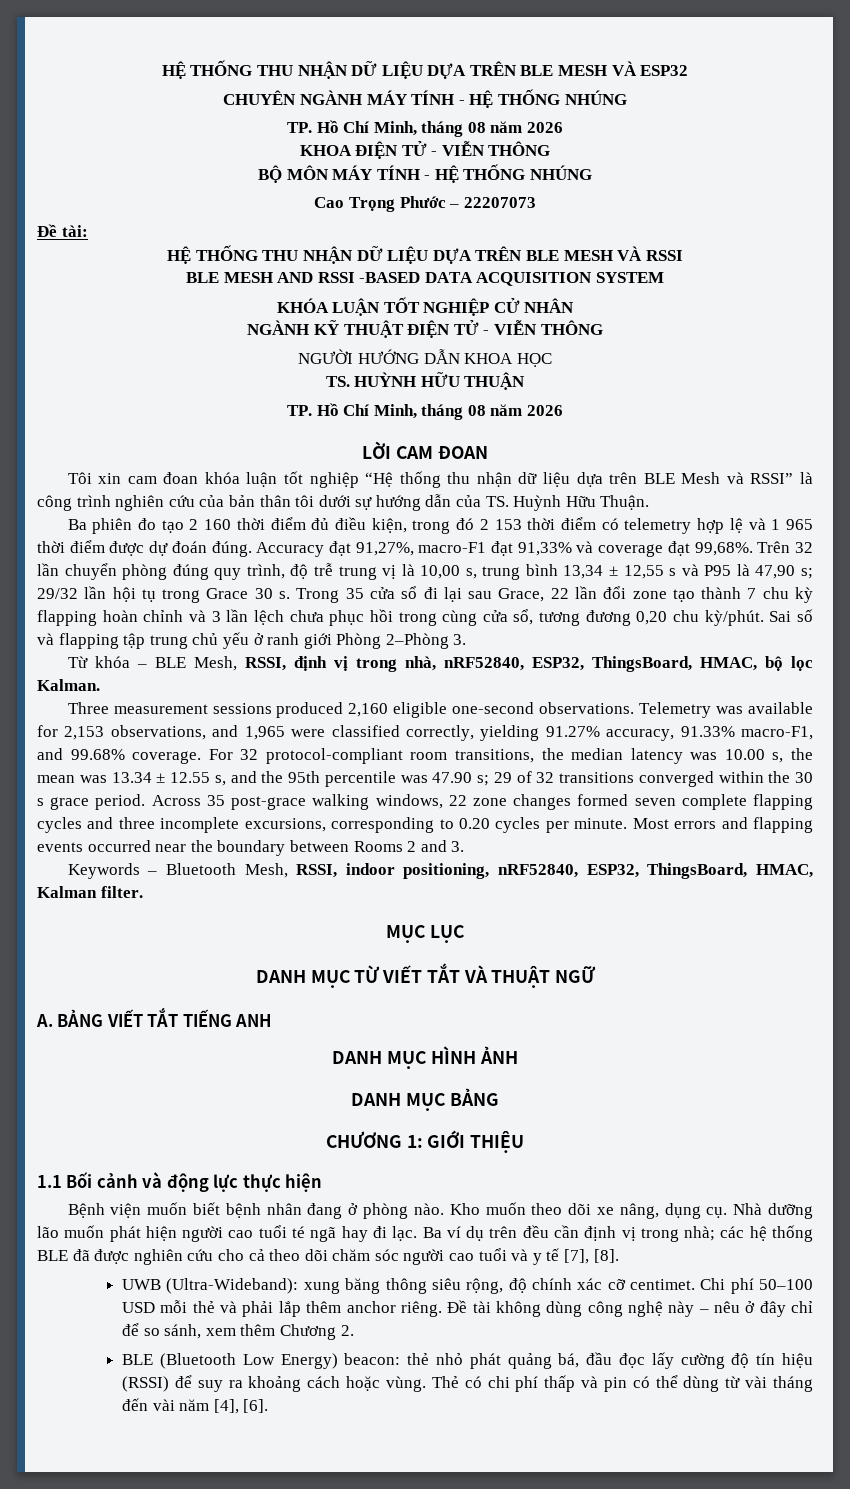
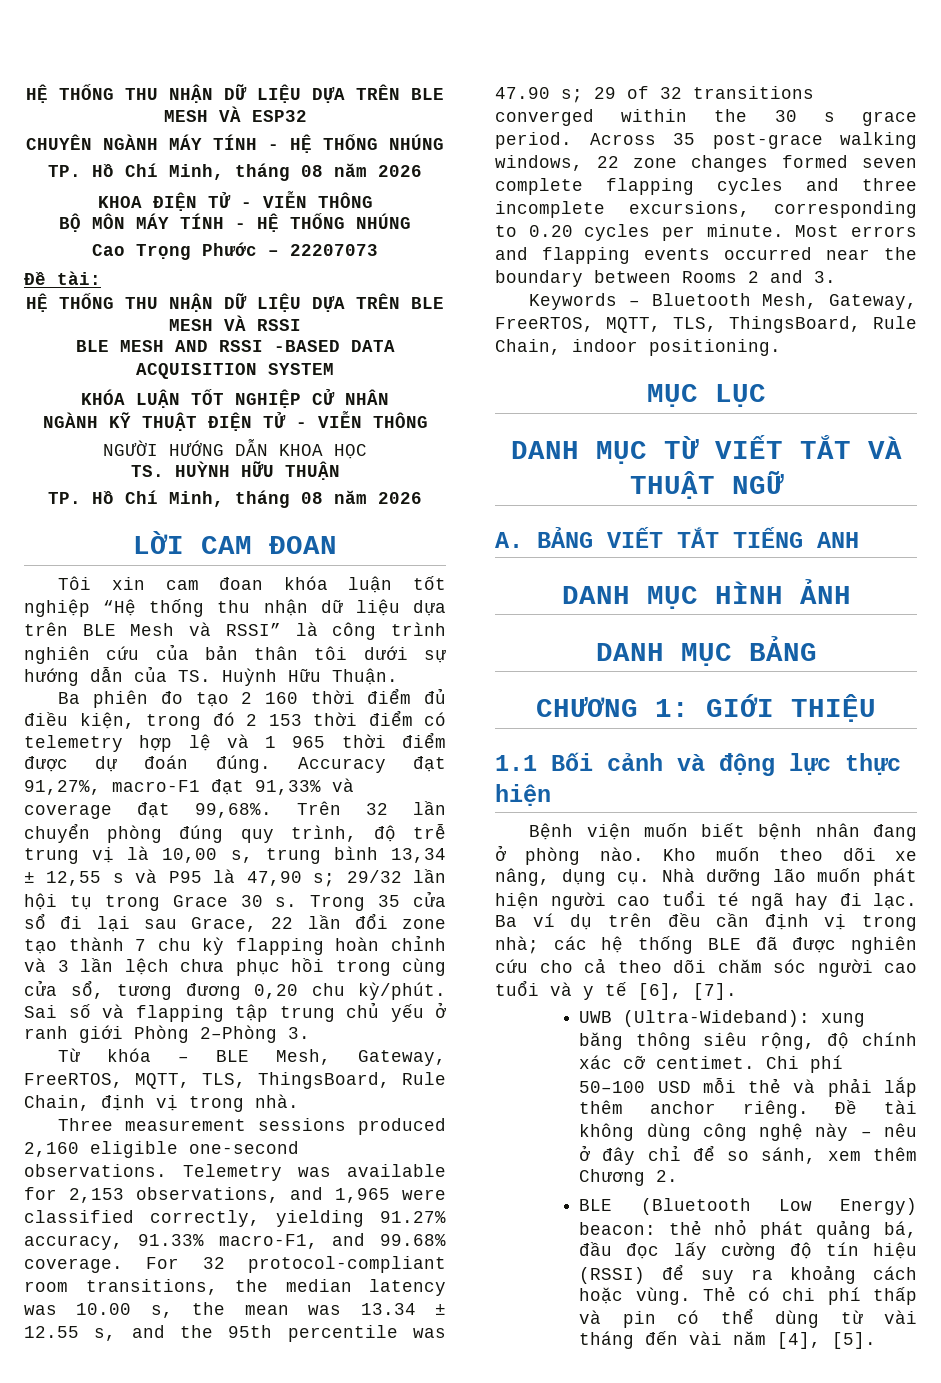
[244,656,814,672] [37,679,100,691] RSSI, định vị trong nhà, nRF52840, ESP32, ThingsBoard, HMAC, bộ lọc Kalman. -> [357,1050,446,1066] [24,1072,446,1089] [24,1094,299,1112] Gateway, FreeRTOS, MQTT, TLS, ThingsBoard, Rule Chain, định vị trong nhà.
[296,863,814,879] [37,886,143,898] RSSI, indoor positioning, nRF52840, ESP32, ThingsBoard, HMAC, Kalman filter. -> [829,294,917,310] [495,316,917,333] [495,339,781,356] Gateway, FreeRTOS, MQTT, TLS, ThingsBoard, Rule Chain, indoor positioning.
[564,1249,619,1264] [7], [8]. -> [638,983,737,1000] [6], [7].
[243,1399,269,1413] [6]. -> [832,1332,877,1349] [5].

